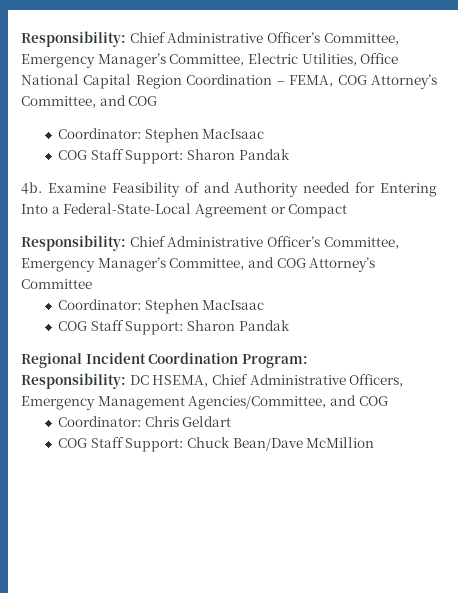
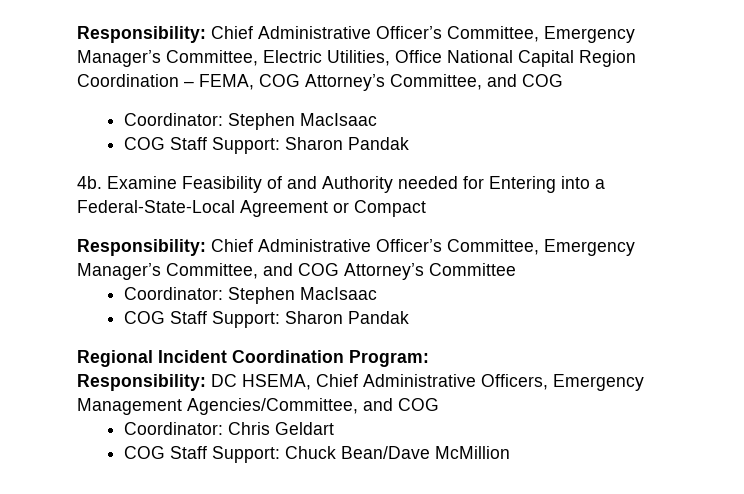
[21,204,48,214] Into -> [561,176,590,189] into

